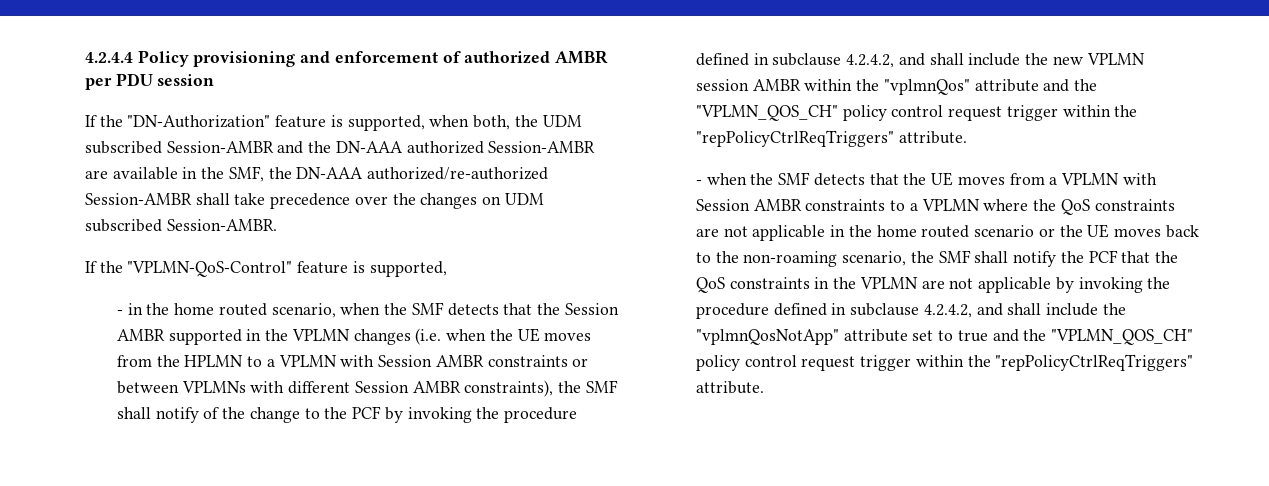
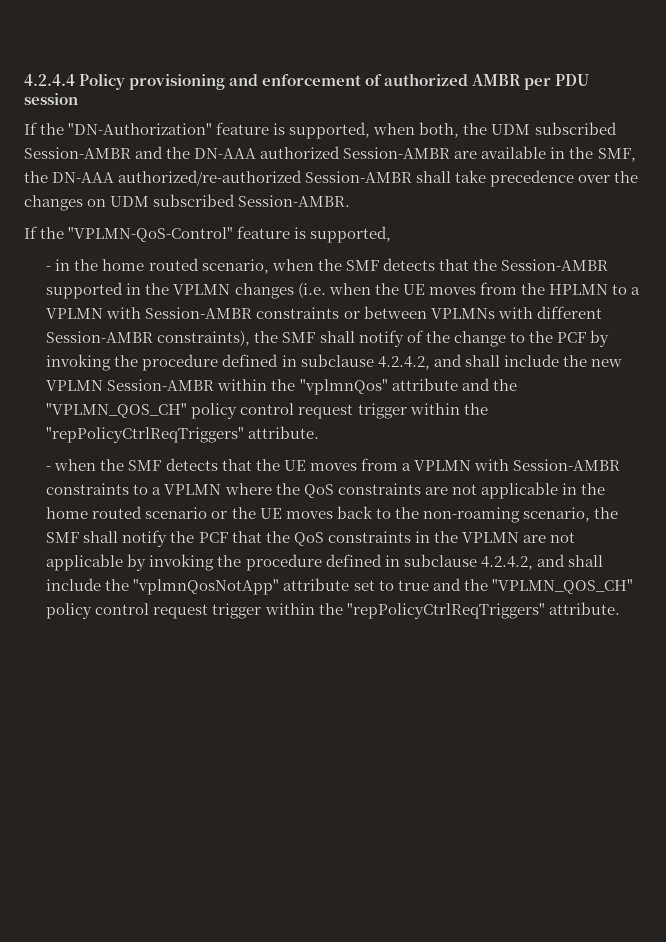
[564,303,619,315] [116,329,165,341] Session AMBR -> [500,259,608,271] Session-AMBR
[378,355,484,367] Session AMBR -> [145,307,253,319] Session-AMBR
[354,381,461,393] Session AMBR -> [46,331,154,343] Session-AMBR
[695,79,801,91] session AMBR -> [107,379,215,391] Session-AMBR
[695,199,802,211] Session AMBR -> [512,459,620,471] Session-AMBR

